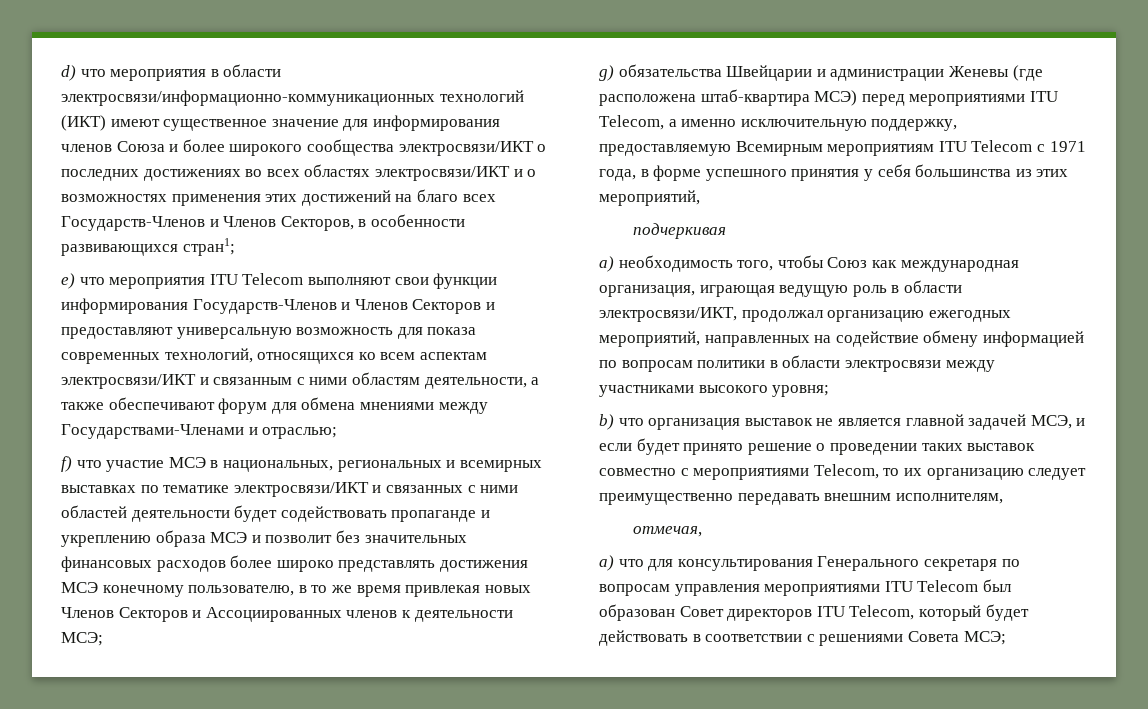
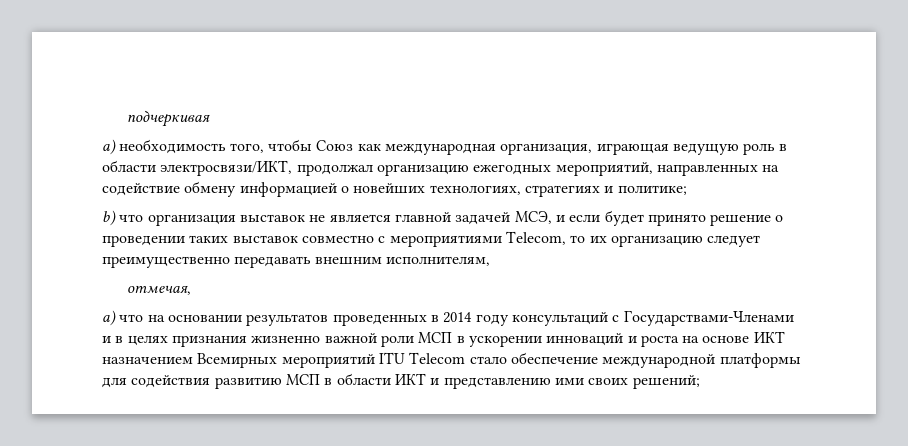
[61,64,282,81] [61,90,524,106] [61,115,500,131] [61,139,547,156] [61,164,537,181] [61,189,496,206] [61,214,465,231] [61,238,235,256] [61,273,498,289] [61,298,495,314] [61,327,477,339] [61,348,487,364] [61,372,540,389] [61,397,488,414] [61,424,338,439] [61,456,542,472] [61,482,519,497] [61,505,490,522] [61,530,467,547] [61,555,528,572] [61,582,531,597] [61,607,513,622] [61,632,103,646] [599,64,1043,81] [599,89,1058,106] [599,115,958,131] [599,140,1086,156] [599,164,1069,181] [599,190,700,206] d) что мероприятия в области электросвязи/информационно-коммуникационных технологий (ИКТ) имеют существенное значение для информирования членов Союза и более широкого сообщества электросвязи/ИКТ о последних достижениях во всех областях электросвязи/ИКТ и о возможностях применения этих достижений на благо всех Государств-Членов и Членов Секторов, в особенности развивающихся стран1; // е) что мероприятия ITU Telecom выполняют свои функции информирования Государств-Членов и Членов Секторов и предоставляют универсальную возможность для показа современных технологий, относящихся ко всем аспектам электросвязи/ИКТ и связанным с ними областям деятельности, а также обеспечивают форум для обмена мнениями между Государствами-Членами и отраслью; // f) что участие МСЭ в национальных, региональных и всемирных выставках по тематике электросвязи/ИКТ и связанных с ними областей деятельности будет содействовать пропаганде и укреплению образа МСЭ и позволит без значительных финансовых расходов более широко представлять достижения МСЭ конечному пользователю, в то же время привлекая новых Членов Секторов и Ассоциированных членов к деятельности МСЭ; // g) обязательства Швейцарии и администрации Женевы (где расположена штаб-квартира МСЭ) перед мероприятиями ITU Telecom, а именно исключительную поддержку, предоставляемую Всемирным мероприятиям ITU Telecom с 1971 года, в форме успешного принятия у себя большинства из этих мероприятий, // -> (127, 118) none
[599,355,995,372] [599,385,830,397] по вопросам политики в области электросвязи между участниками высокого уровня; -> [340,183,687,197] о новейших технологиях, стратегиях и политике;
[648,556,1020,571] [599,579,1012,596] [599,604,1029,621] [599,630,1006,646] для консультирования Генерального секретаря по вопросам управления мероприятиями ITU Telecom был образован Совет директоров ITU Telecom, который будет действовать в соответствии с решениями Совета МСЭ; -> [147,310,794,326] [102,331,785,347] [102,352,801,368] [102,373,700,389] на основании результатов проведенных в 2014 году консультаций с Государствами-Членами и в целях признания жизненно важной роли МСП в ускорении инноваций и роста на основе ИКТ назначением Всемирных мероприятий ITU Telecom стало обеспечение международной платформы для содействия развитию МСП в области ИКТ и представлению ими своих решений;

